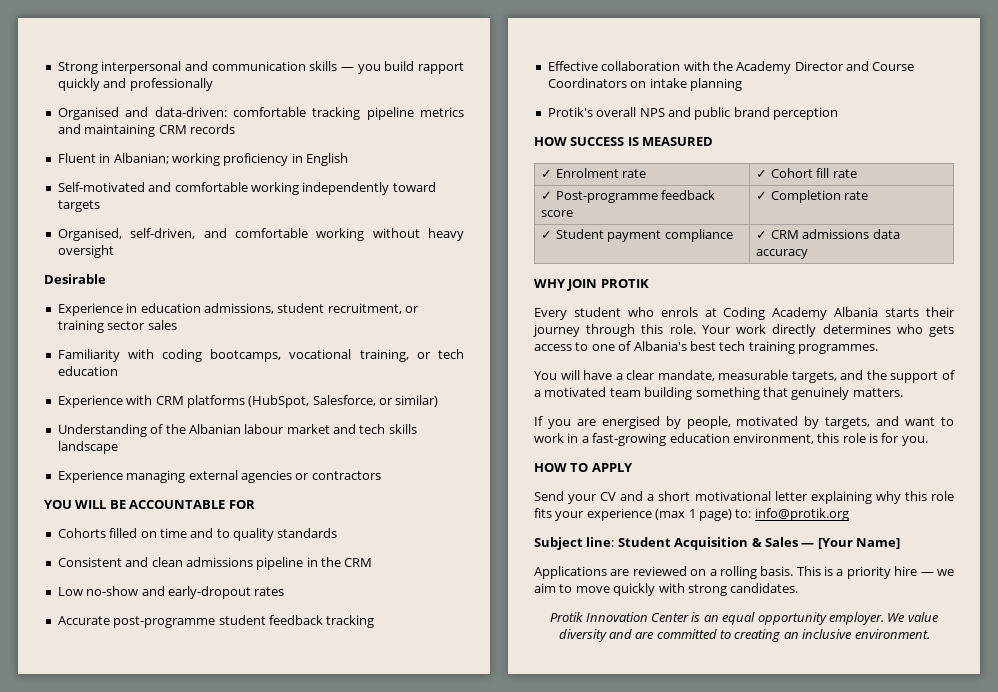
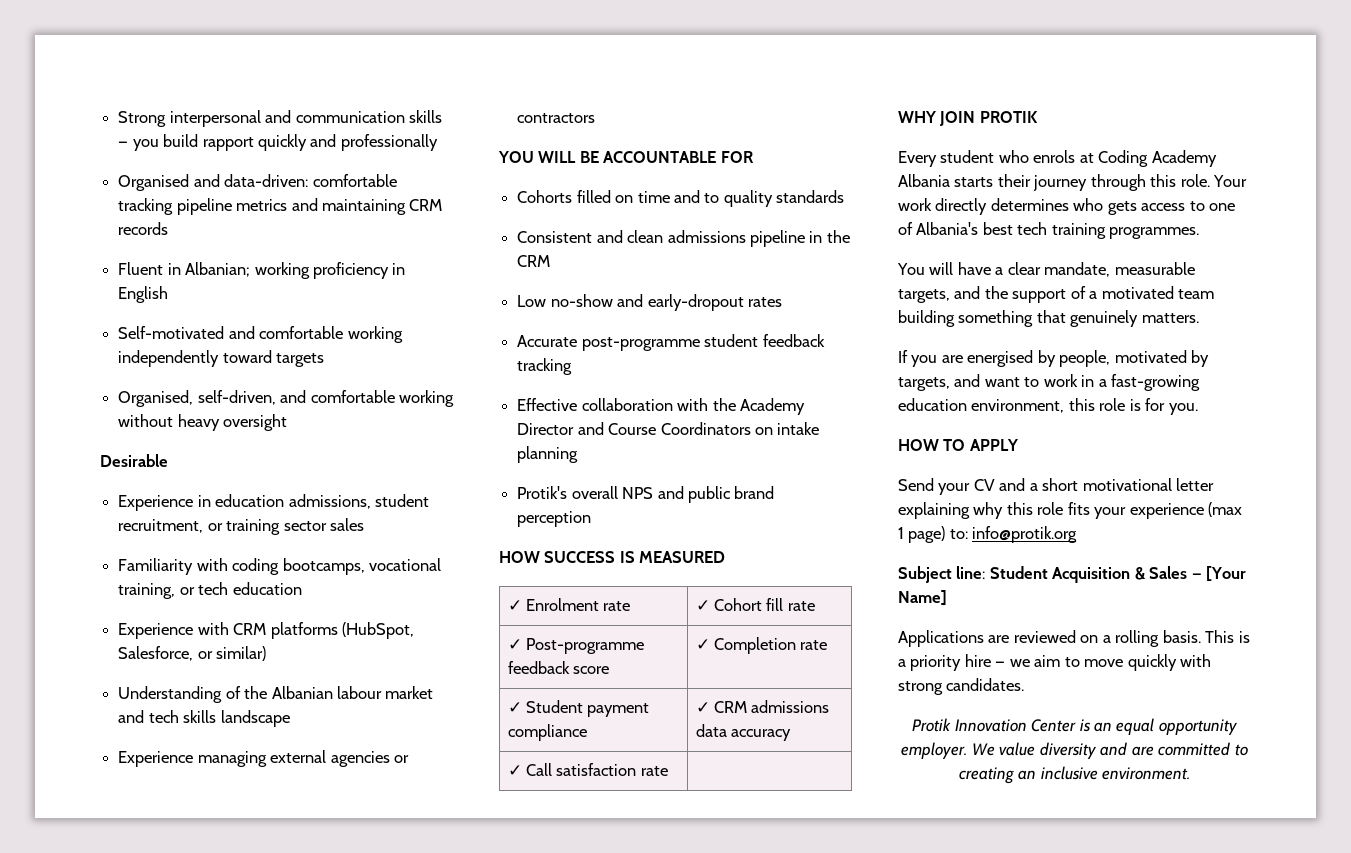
(809, 254) none -> [507,763,668,776] // ✓ Call satisfaction rate |

